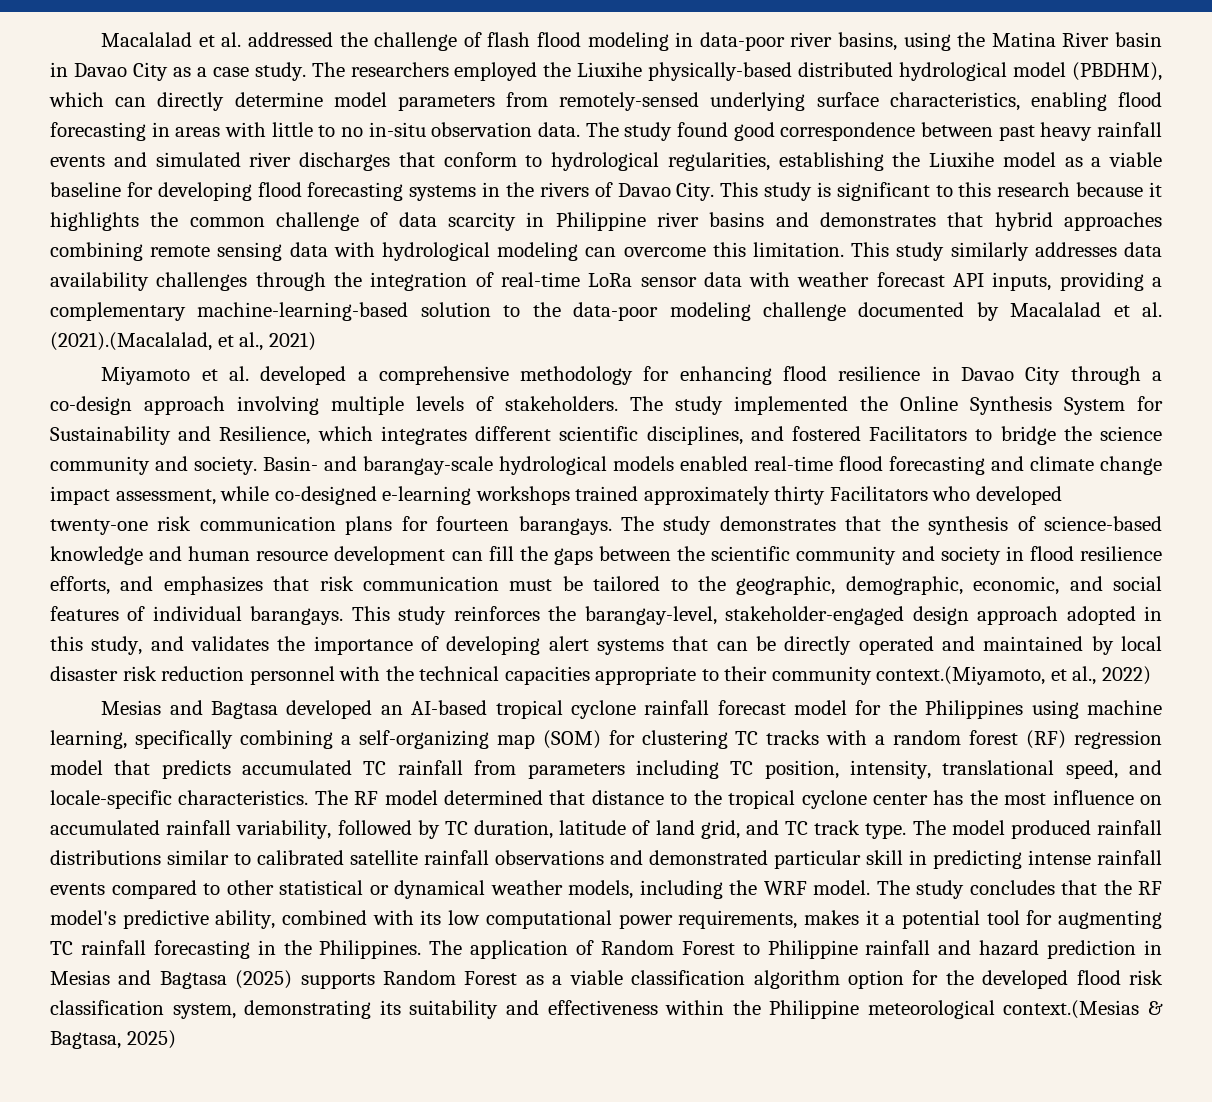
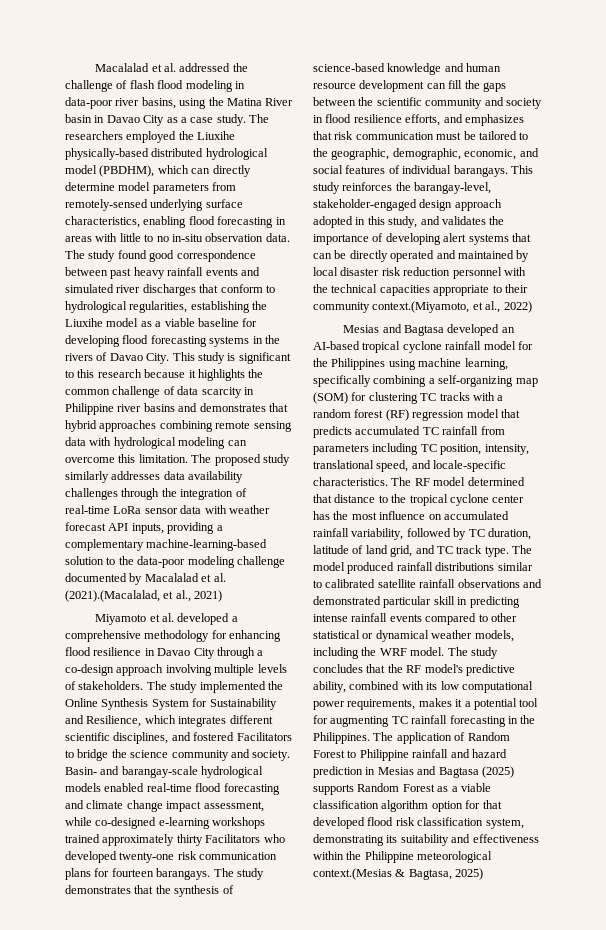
[851,242,890,257] This -> [191,454,261,466] The proposed
[717,700,786,715] forecast -> (482, 345) none
[945,970,974,985] the -> [482,800,502,809] that

